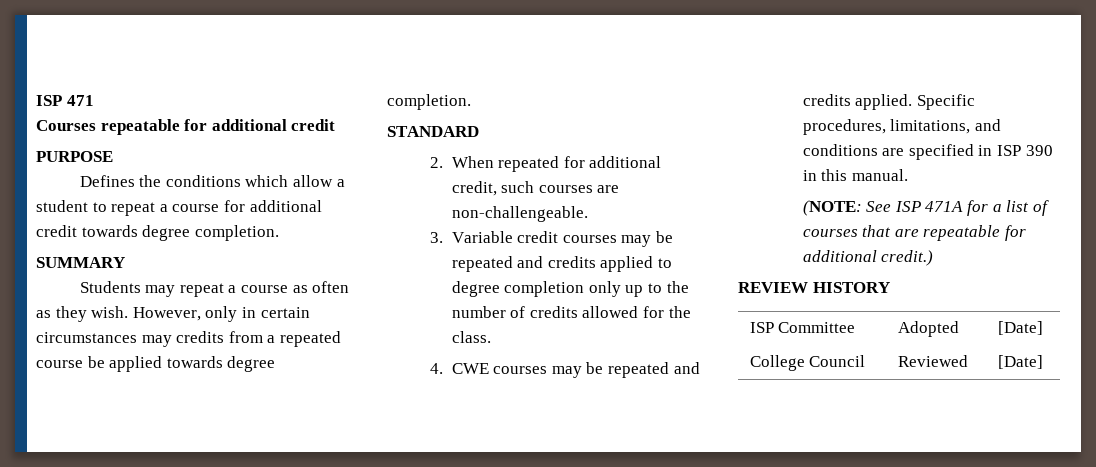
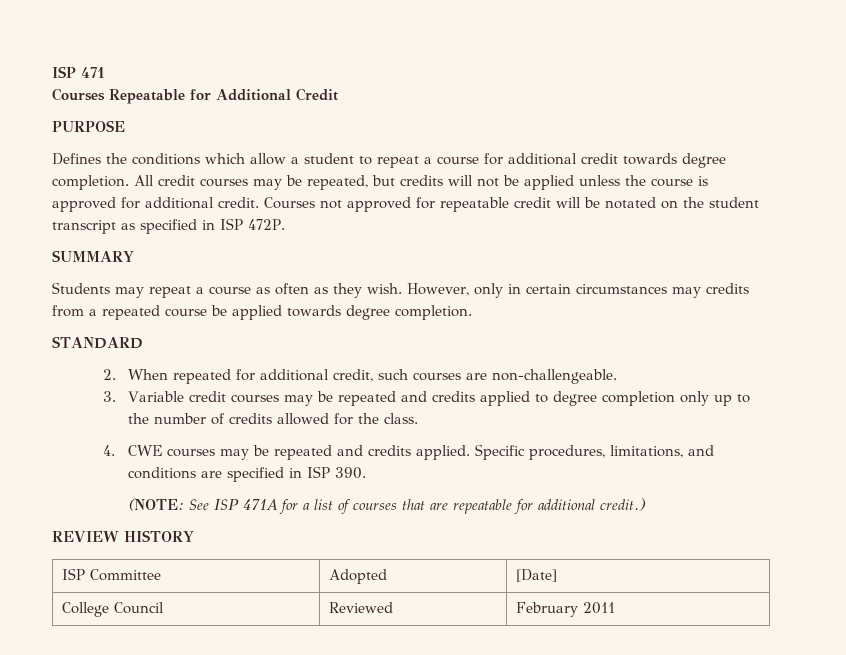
[100,119,336,135] repeatable for additional credit -> [109,88,338,104] Repeatable for Additional Credit
(279, 233) none -> [134,175,708,190] [52,197,759,212] [52,218,285,234] All credit courses may be repeated, but credits will not be applied unless the course is approved for additional credit. Courses not approved for repeatable credit will be notated on the student transcript as specified in ISP 472P.
[1025,145,1053,156] [802,169,908,181] 390 in this manual. -> [334,467,366,479] 390.
[997,355,1043,369] [Date] -> [516,602,616,617] February 2011

